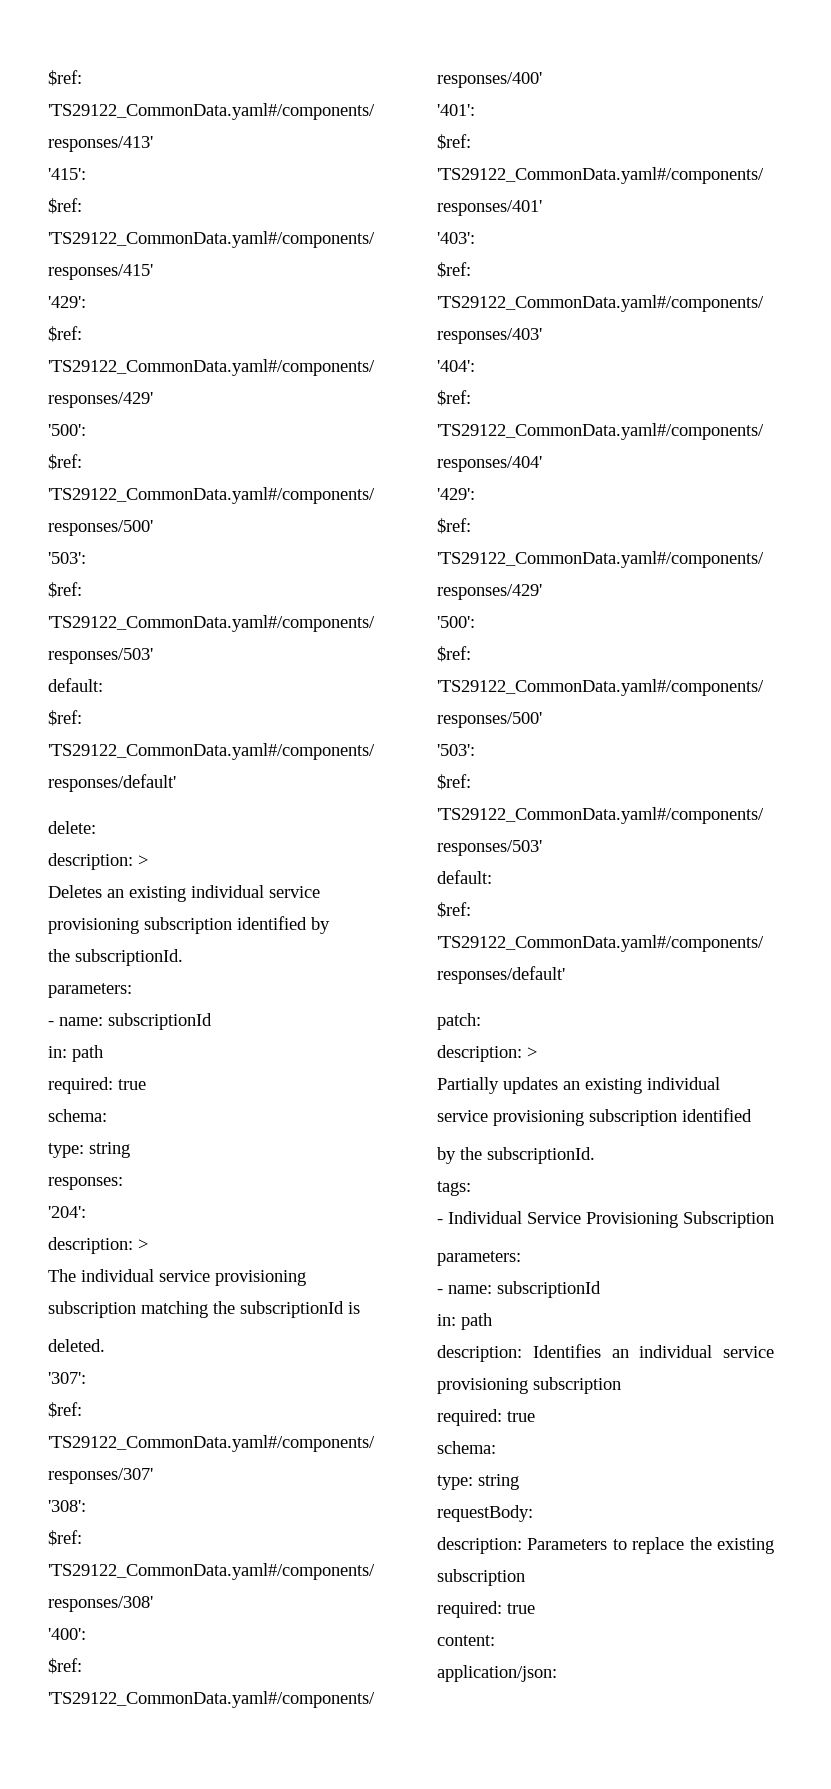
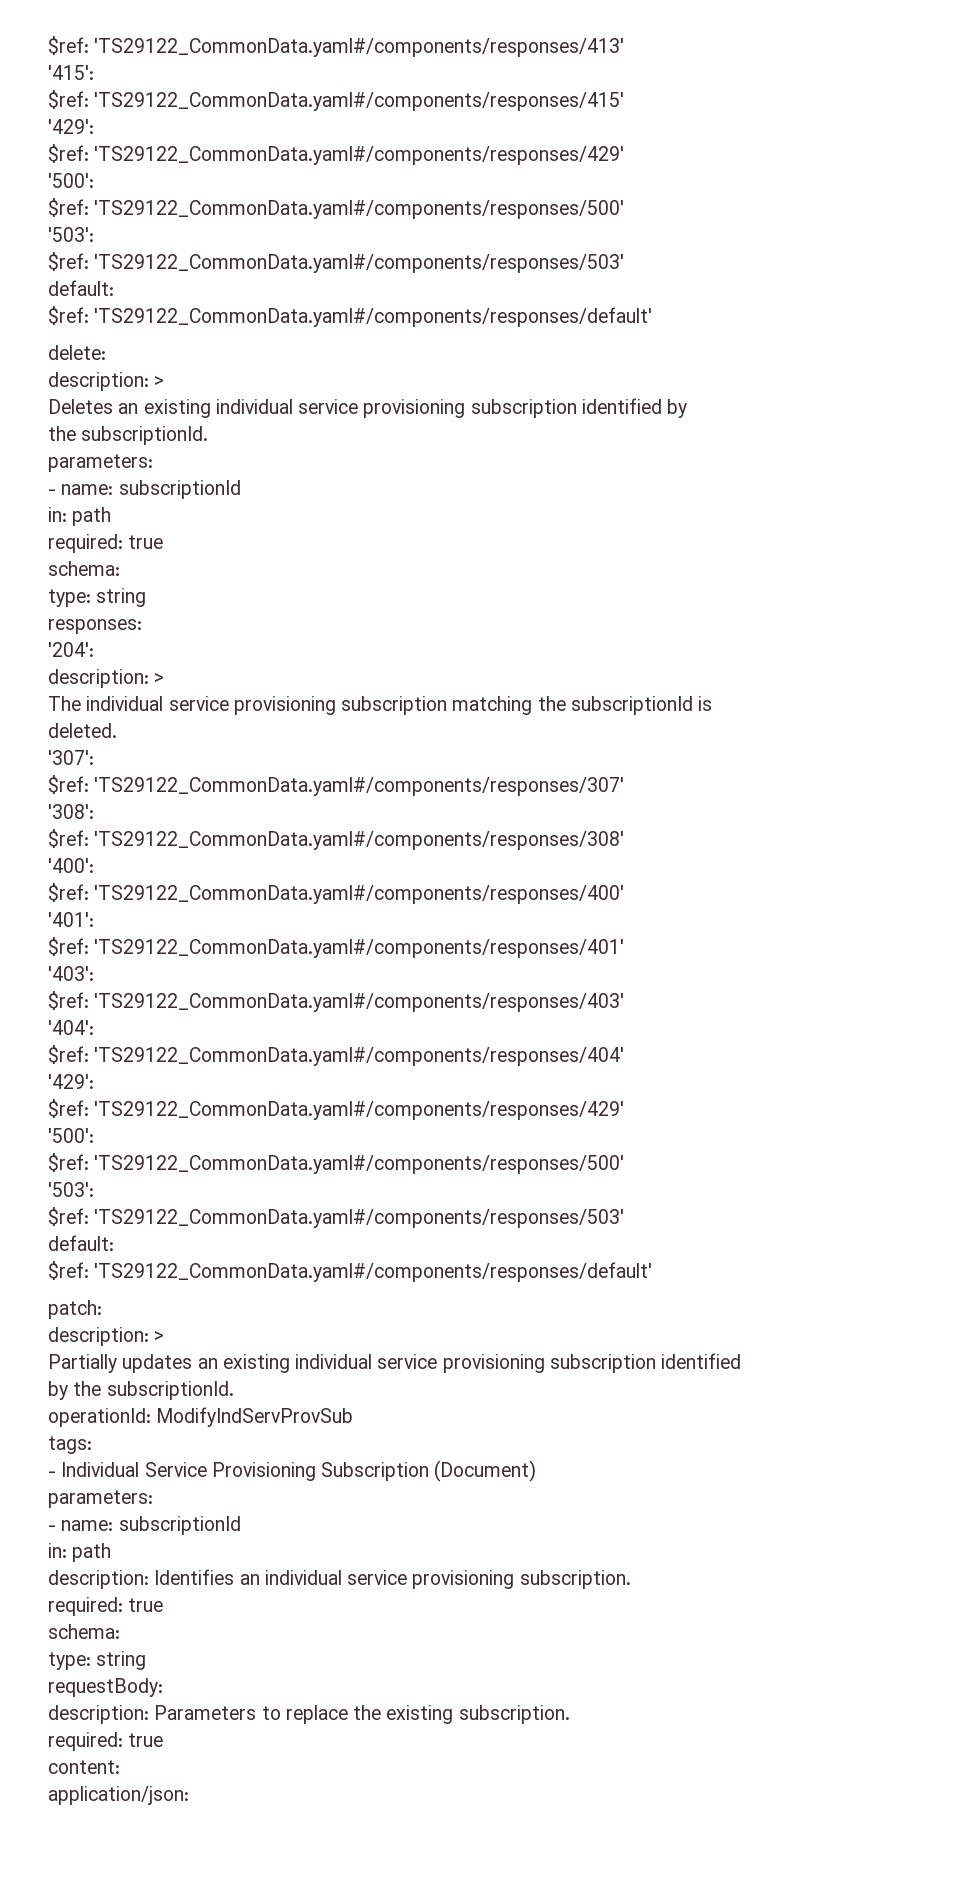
(595, 1155) none -> [48,1407,354,1427] // operationId: ModifyIndServProvSub
(774, 1219) none -> [434,1460,537,1482] (Document)
[533,1377,621,1394] subscription -> [519,1570,631,1589] subscription.
[437,1569,525,1586] subscription -> [458,1705,570,1724] subscription.

